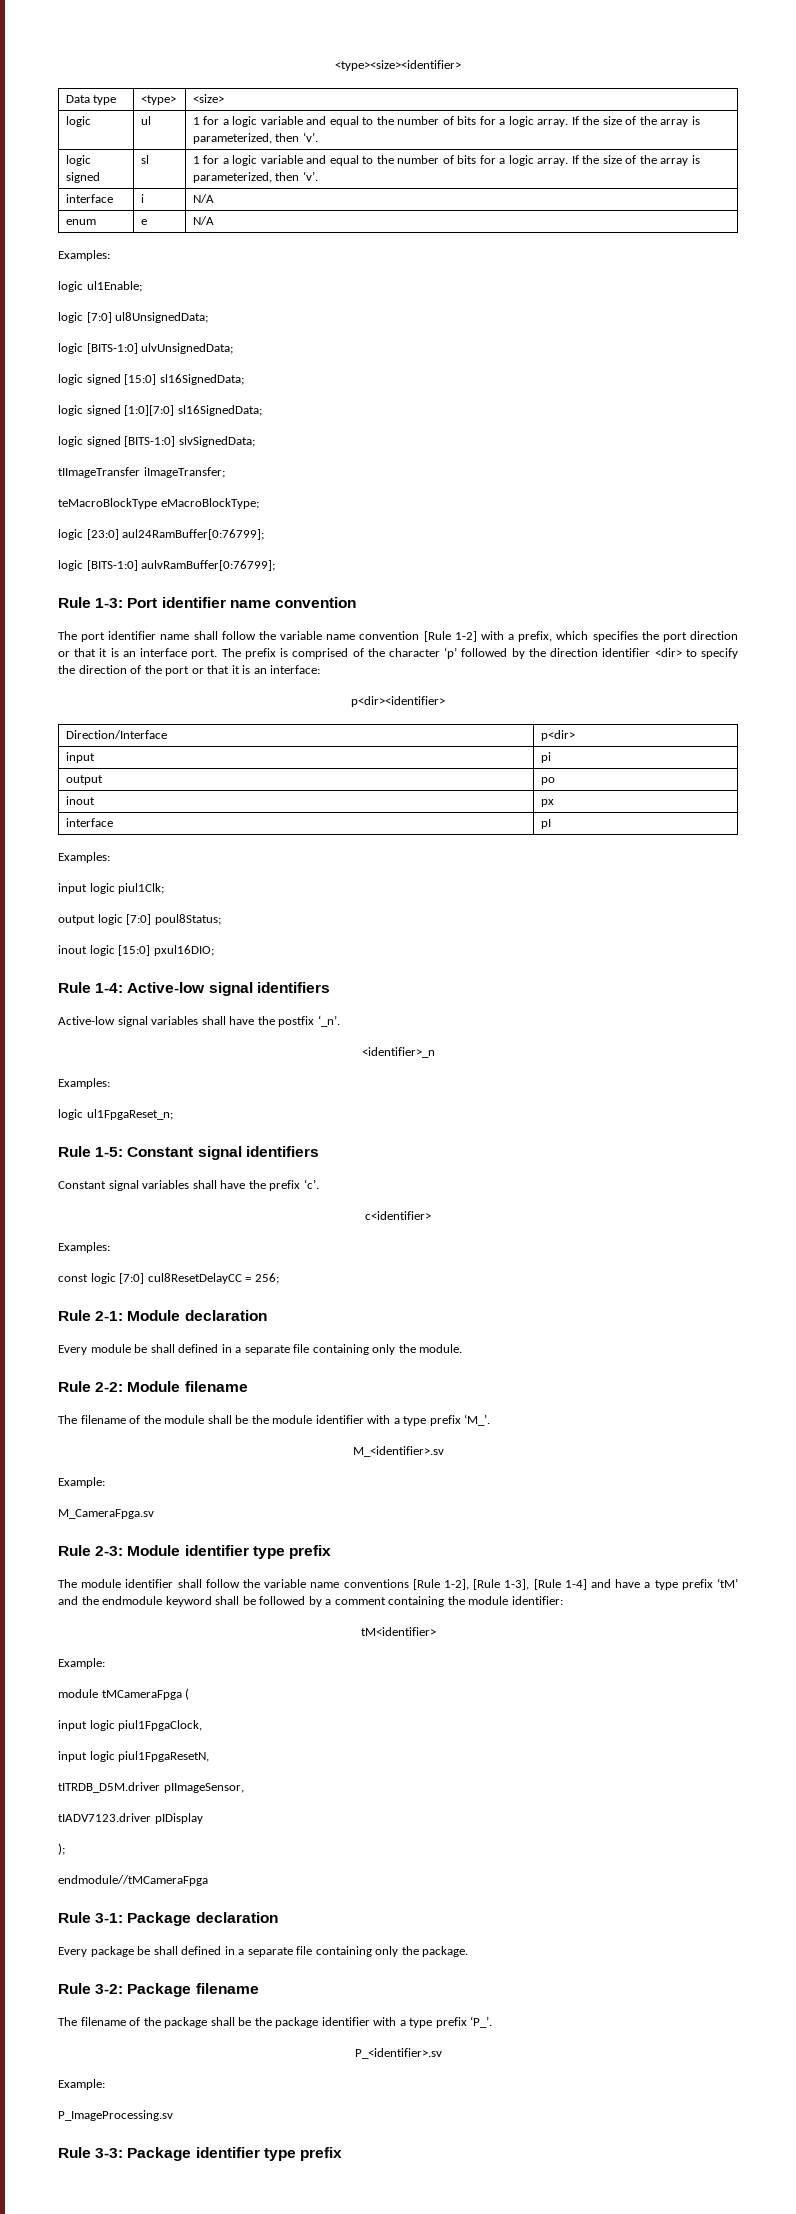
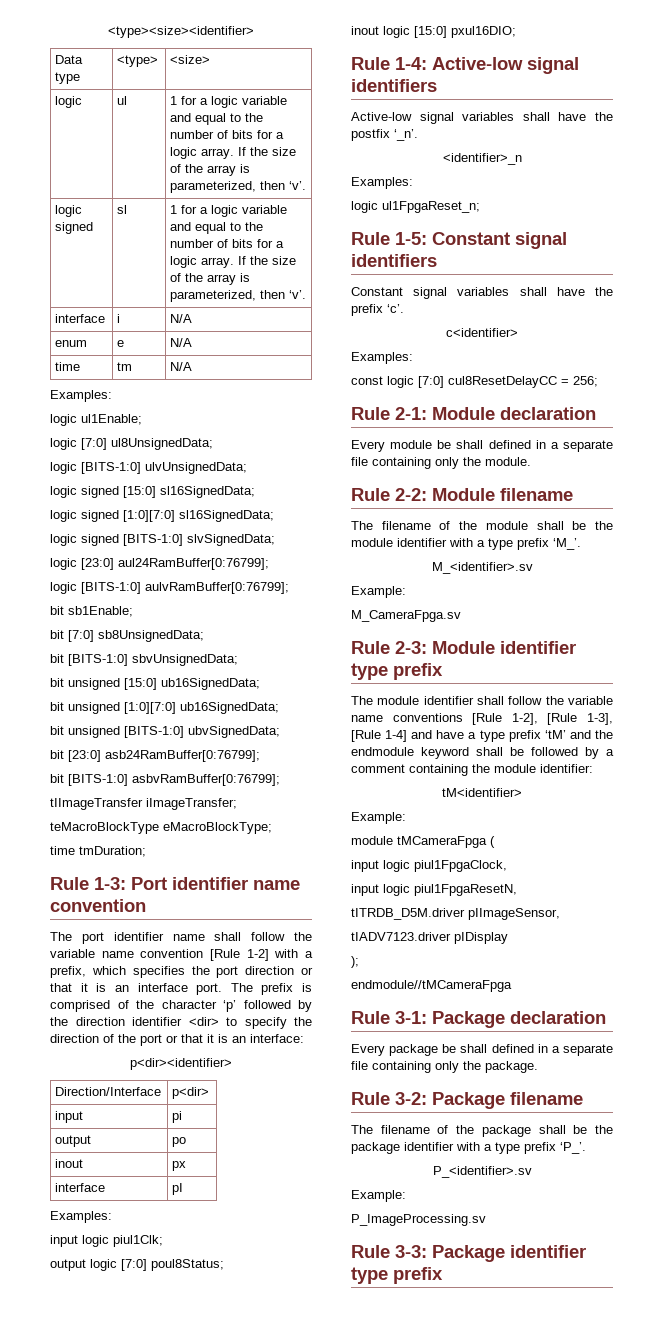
(214, 220) none -> [55,362,81,371] [117,362,133,371] [170,362,193,371] // time | tm | N/A
[58,467,225,478] [58,498,259,509] // tIImageTransfer iImageTransfer; // teMacroBlockType eMacroBlockType; -> (275, 540) none
(276, 565) none -> [50,606,133,617] [50,630,204,642] [50,654,238,666] [50,678,260,690] [50,702,279,714] [50,726,280,738] [50,750,260,762] [50,774,280,786] [50,798,237,810] [50,822,272,834] [50,846,146,857] // bit sb1Enable; // bit [7:0] sb8UnsignedData; // bit [BITS-1:0] sbvUnsignedData; // bit unsigned [15:0] ub16SignedData; // bit unsigned [1:0][7:0] ub16SignedData; // bit unsigned [BITS-1:0] ubvSignedData; // bit [23:0] asb24RamBuffer[0:76799]; // bit [BITS-1:0] asbvRamBuffer[0:76799]; // tIImageTransfer iImageTransfer; // teMacroBlockType eMacroBlockType; // time tmDuration;

